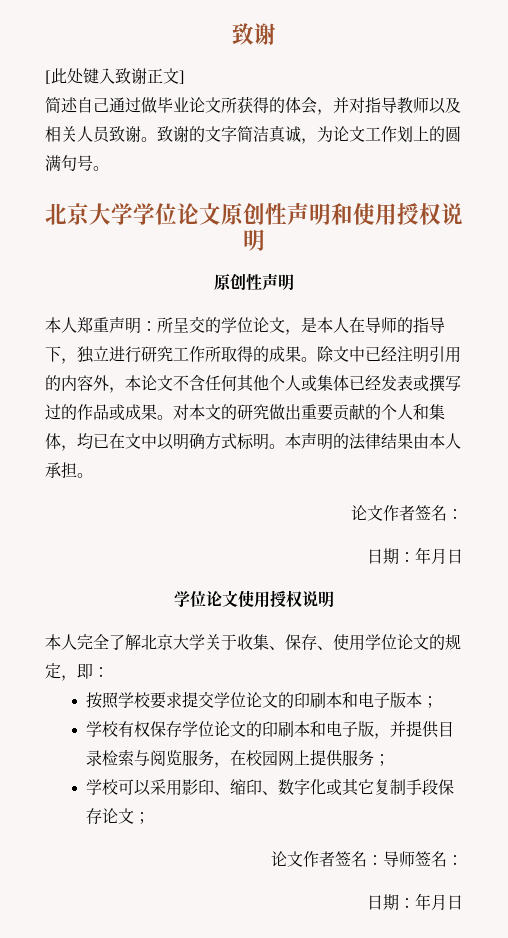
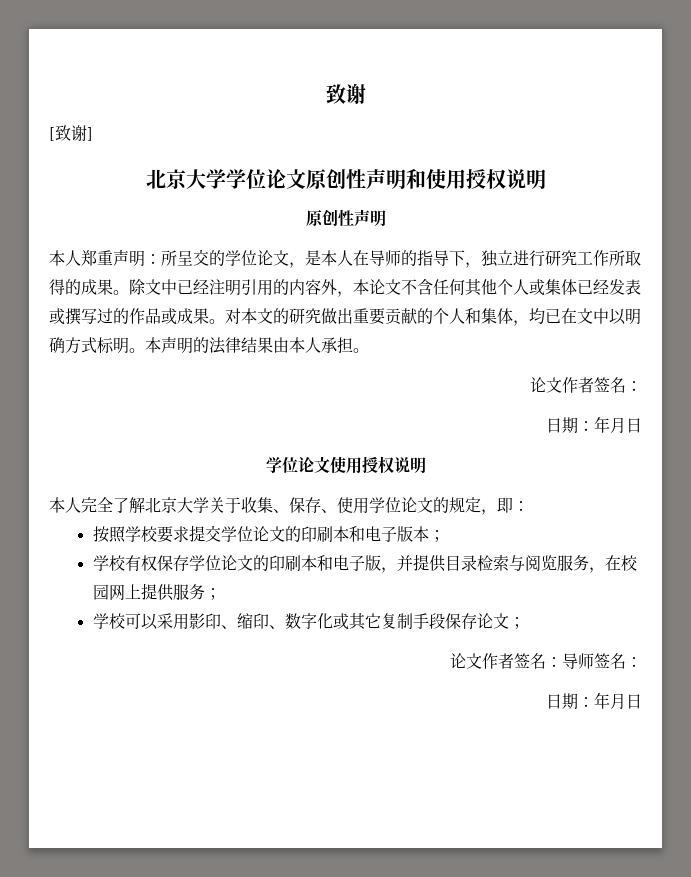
[51,68,185,84] [45,96,461,115] [45,125,461,144] [45,155,109,171] 此处键入致谢正文] // 简述自己通过做毕业论文所获得的体会，并对指导教师以及相关人员致谢。致谢的文字简洁真诚，为论文工作划上的圆满句号。 -> [55,125,93,141] 致谢]

